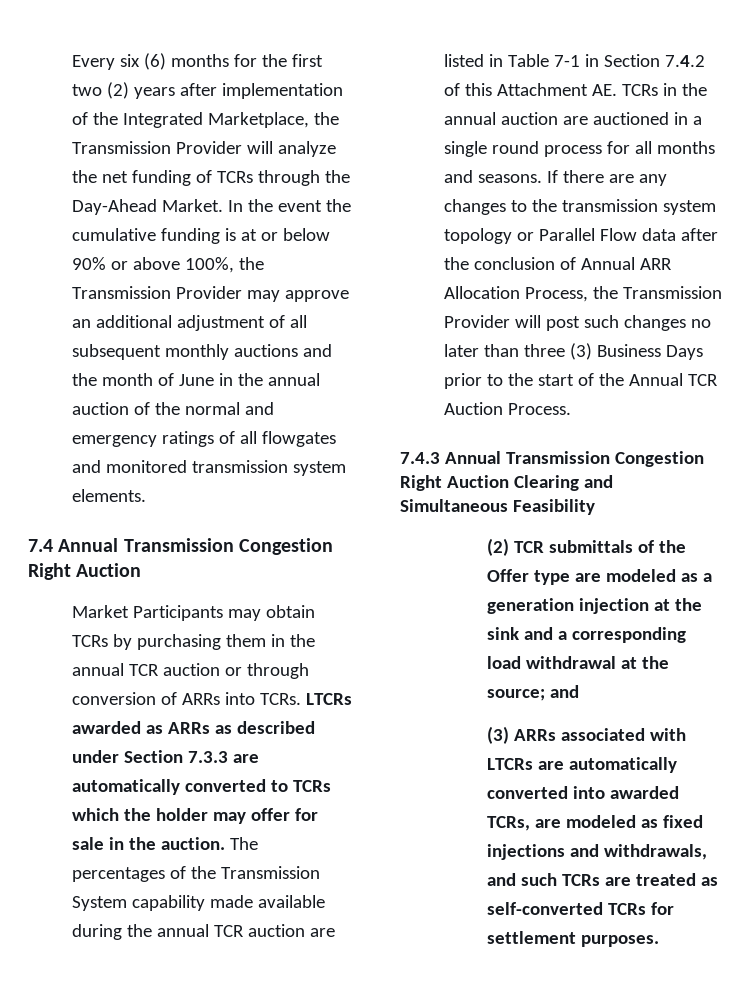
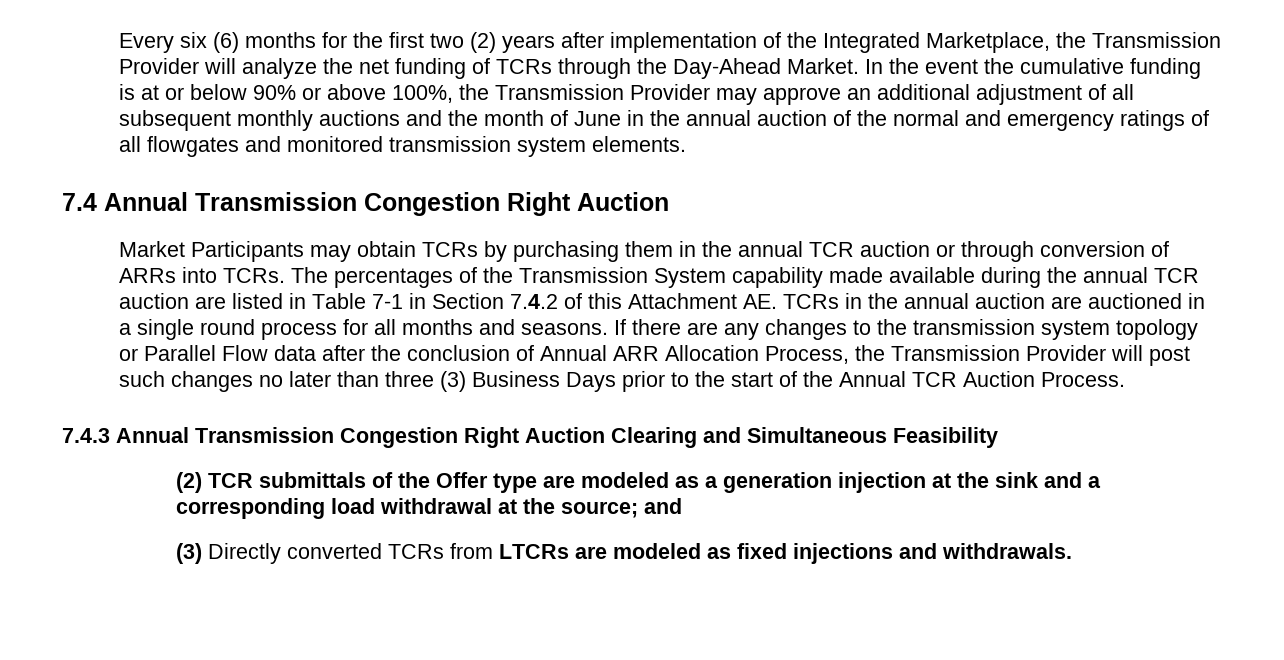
[305,693,352,705] [71,721,315,734] [71,750,259,763] [71,779,331,795] [71,808,318,824] [71,837,225,850] LTCRs awarded as ARRs as described under Section 7.3.3 are automatically converted to TCRs which the holder may offer for sale in the auction. -> (285, 275) none
[514,728,687,741] [487,757,678,773] [487,786,680,799] [487,816,531,831] ARRs associated with LTCRs are automatically converted into awarded TCRs, -> [207,543,569,564] Directly converted TCRs from LTCRs
[604,844,708,860] [487,873,719,886] [487,902,675,915] [487,931,660,947] withdrawals, and such TCRs are treated as self-converted TCRs for settlement purposes. -> [941,543,1072,559] withdrawals.

